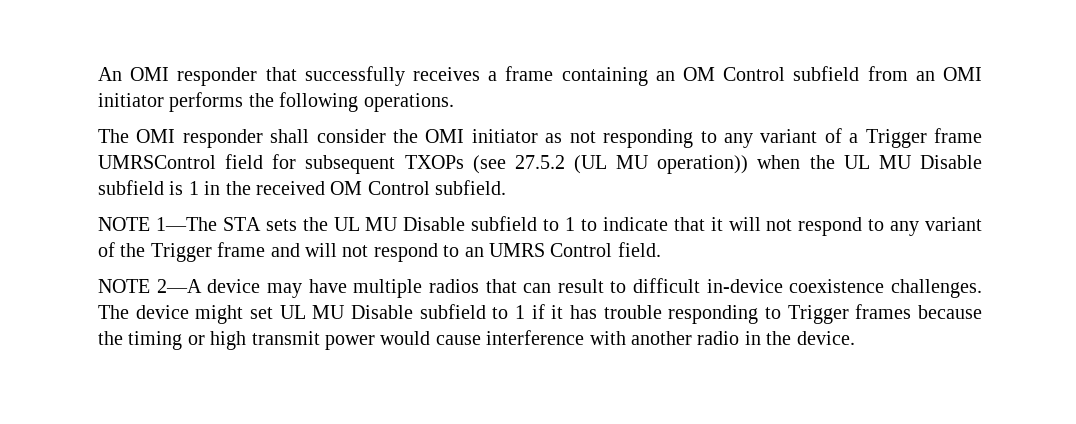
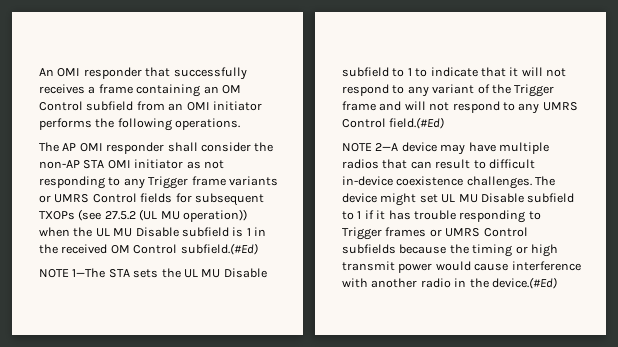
(129, 136) none -> [62,143,77,151] AP
(419, 136) none -> [39,160,105,169] non-AP STA
[760,128,982,148] [98,154,264,169] variant of a Trigger frame UMRSControl field -> [148,176,278,189] [39,193,173,203] Trigger frame variants or UMRS Control fields
[435,180,507,195] subfield. -> [180,243,258,255] subfield.(#Ed)
[464,242,661,257] an UMRS Control field. -> [518,102,578,114] [342,117,445,129] any UMRS Control field.(#Ed)
(912, 311) none -> [429,227,528,237] [342,244,396,254] or UMRS Control subfields
[796,331,855,345] device. -> [491,277,557,289] device.(#Ed)

